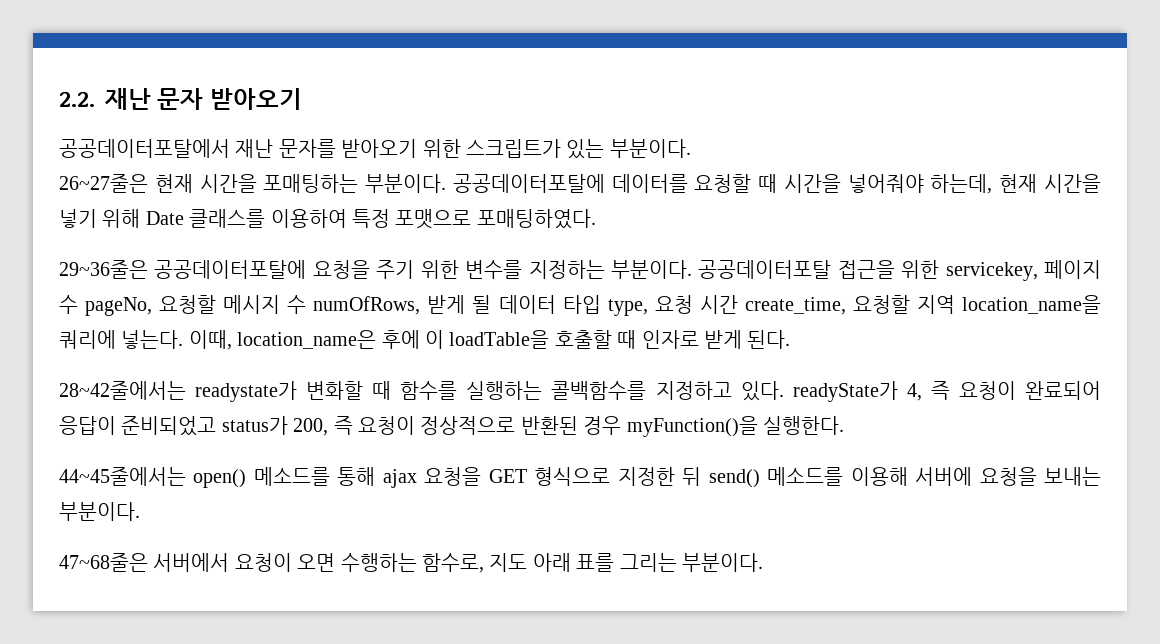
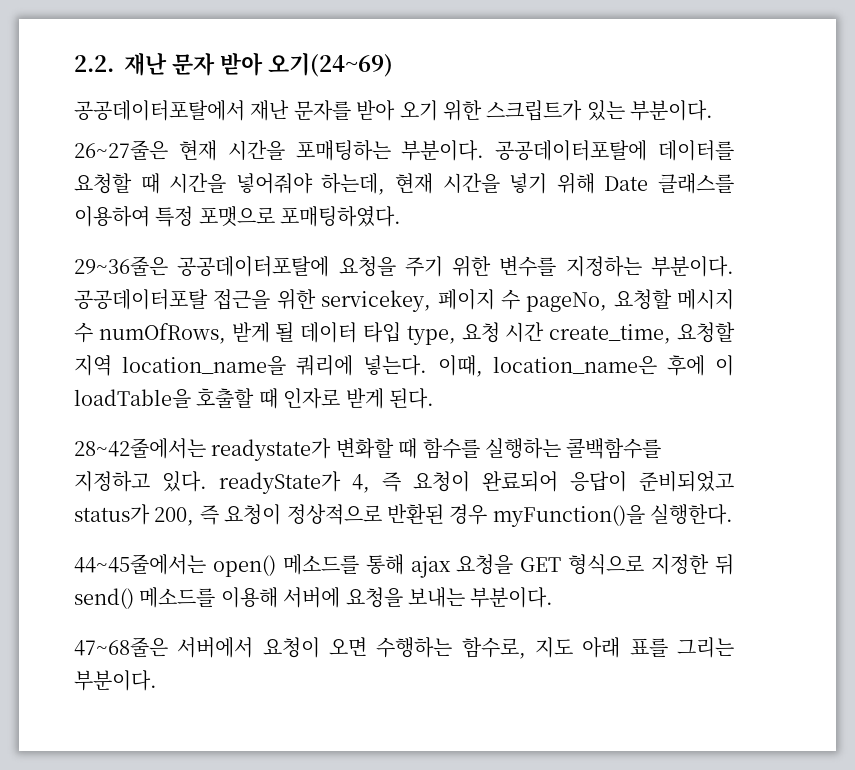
[209,88,302,110] 받아오기 -> [220,52,393,77] 받아 오기(24~69)
[341,139,418,158] 받아오기 -> [356,100,438,121] 받아 오기

